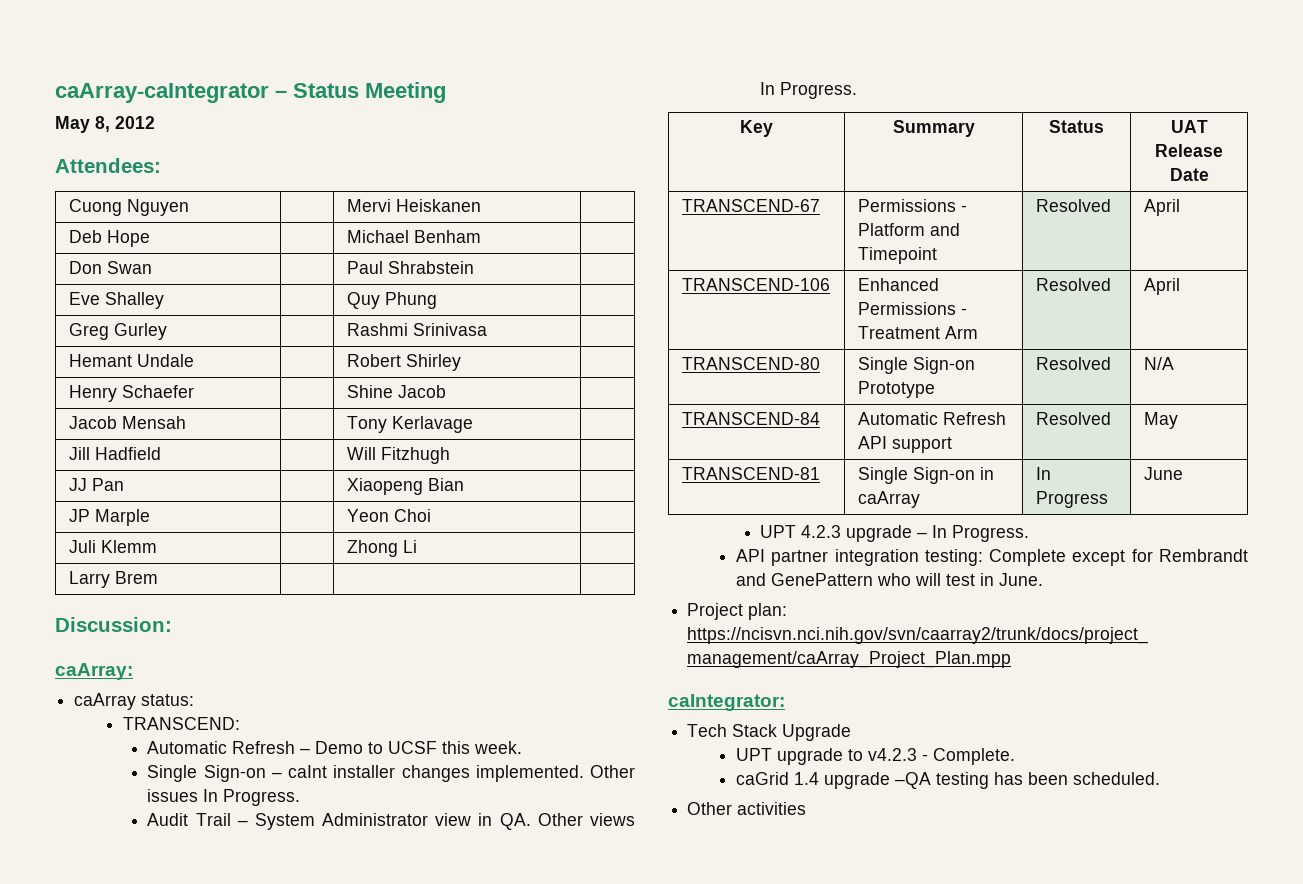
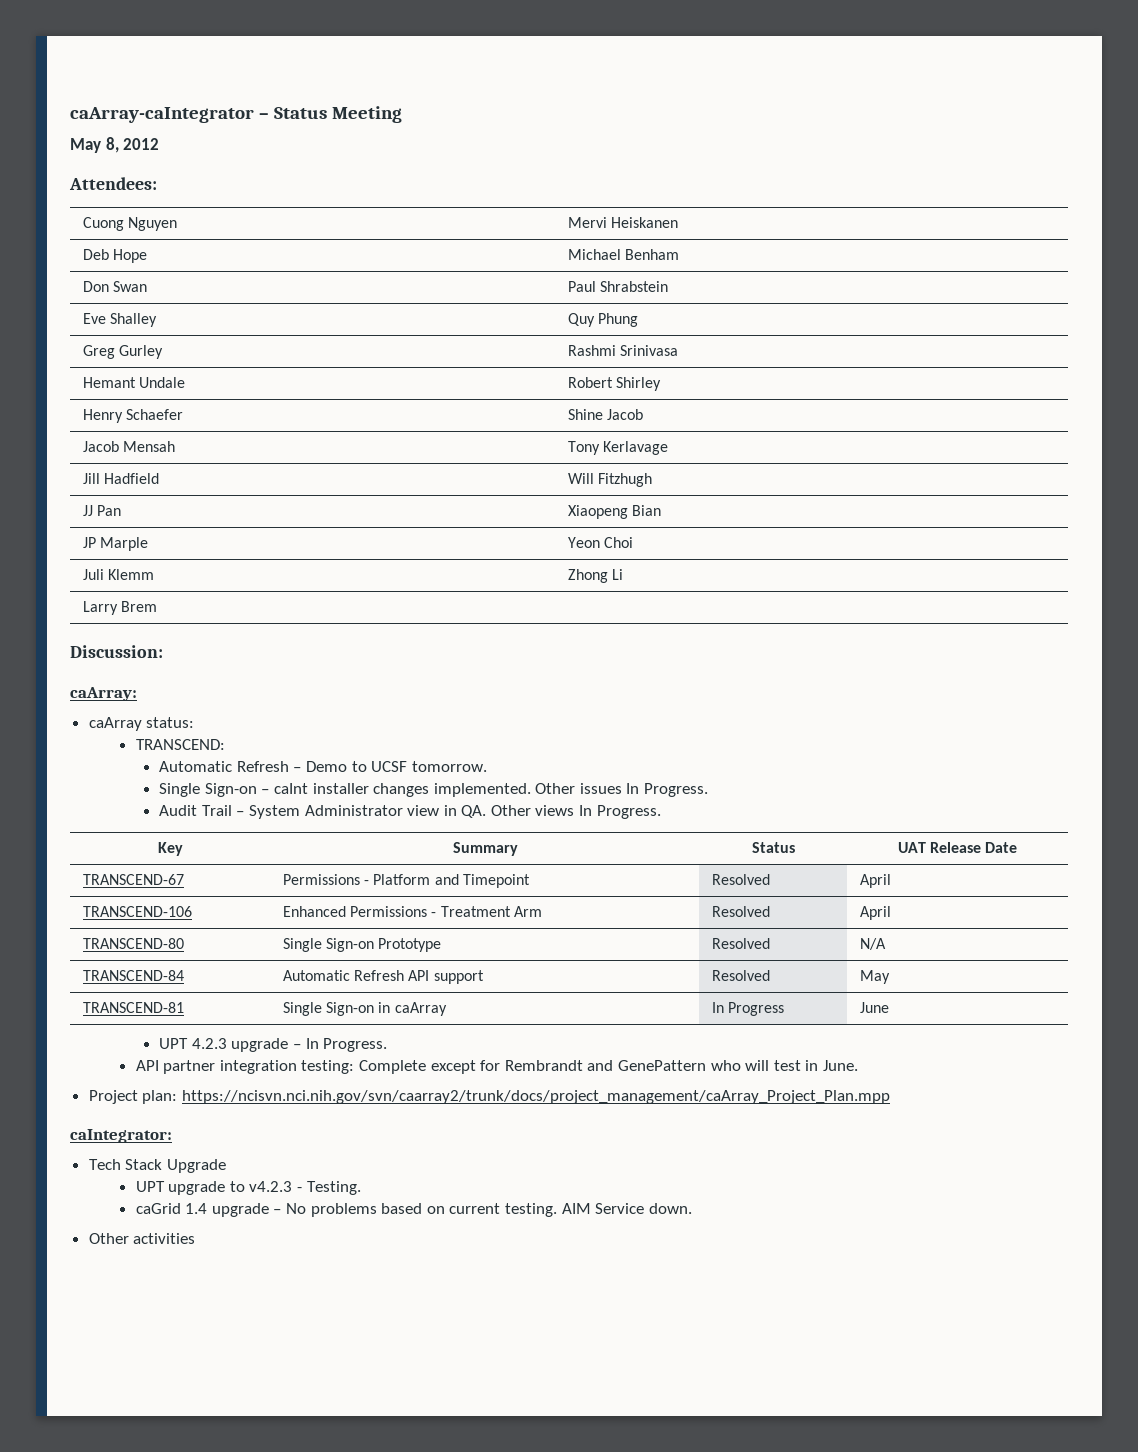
[442,741,523,754] this week. -> [411,761,487,772] tomorrow.
[933,748,1016,765] Complete. -> [306,1181,361,1195] Testing.
[895,772,1161,789] –QA testing has been scheduled. -> [273,1203,692,1217] – No problems based on current testing. AIM Service down.

